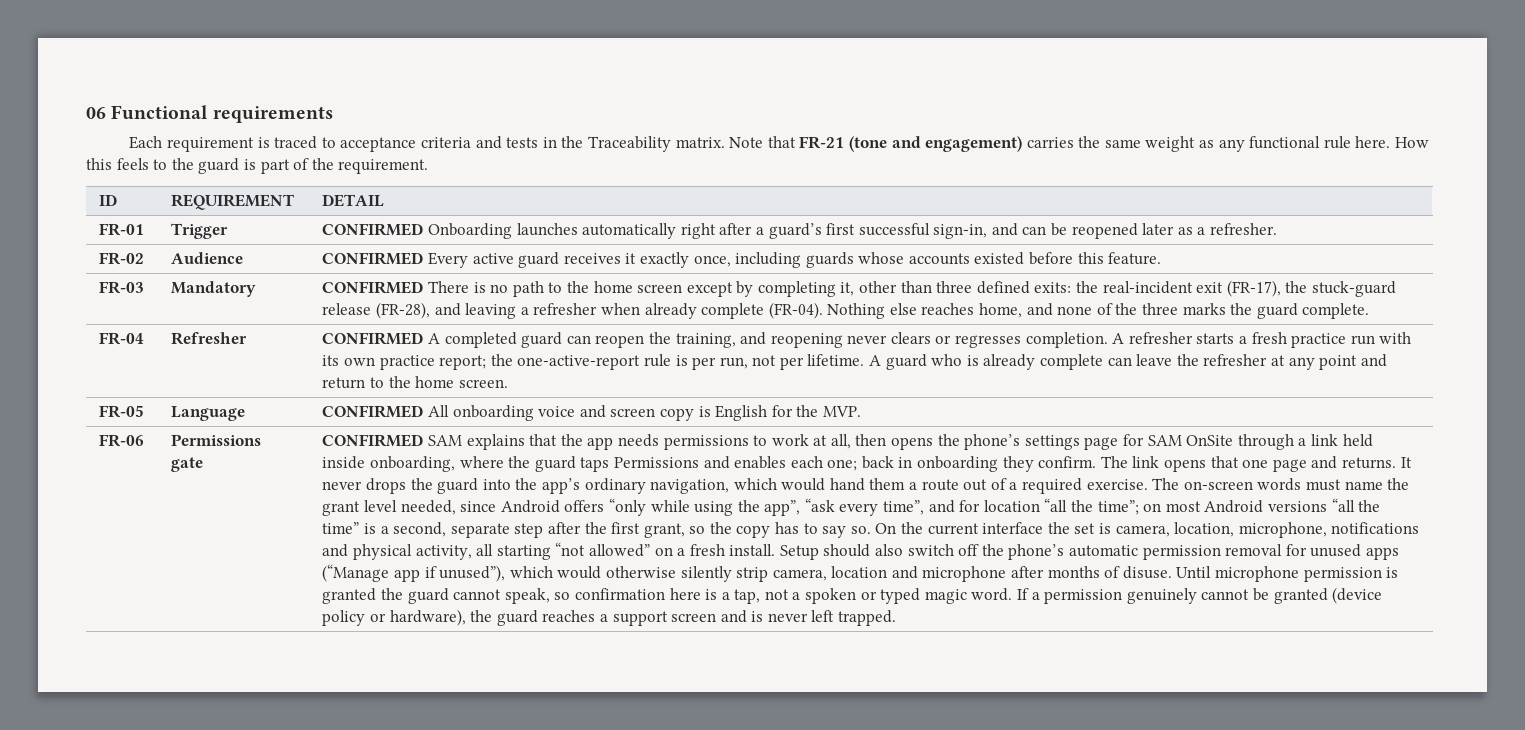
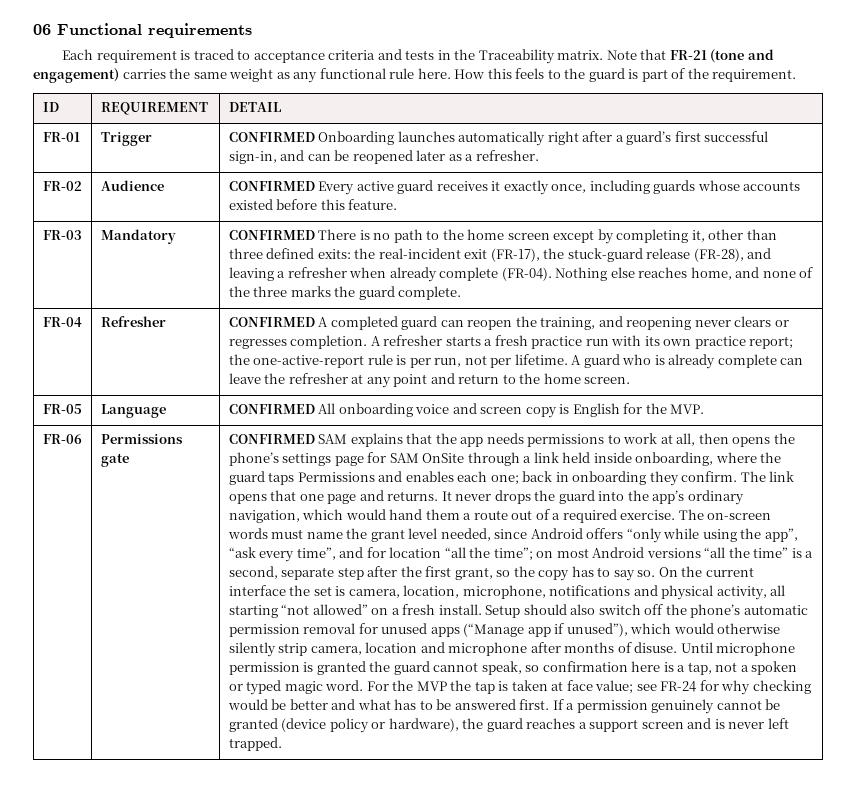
(1013, 594) none -> [366,680,811,695] [227,699,550,710] For the MVP the tap is taken at face value; see FR-24 for why checking would be better and what has to be answered first.

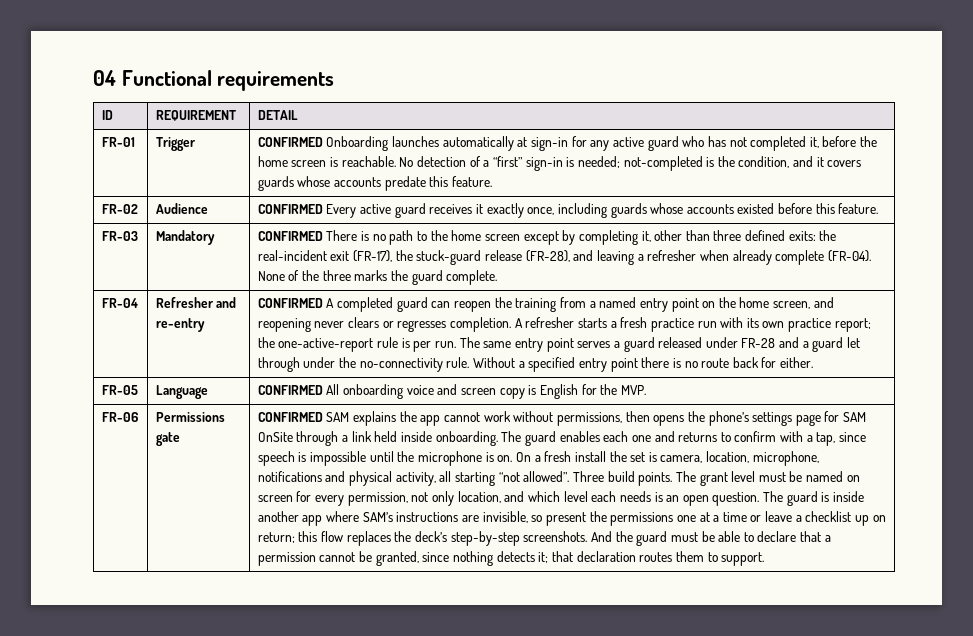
[33,24,51,35] 06 -> [93,70,116,86] 04
[62,49,774,64] [33,68,797,83] // Each requirement is traced to acceptance criteria and tests in the Traceability matrix. Note that FR-21 (tone and engagement) carries the same weight as any functional rule here. How this feels to the guard is part of the requirement. -> (335, 81) none
[547,131,769,145] [228,150,539,164] right after a guard’s first successful sign-in, and can be reopened later as a refresher. -> [517,136,878,151] [257,156,862,171] [257,176,492,191] at sign-in for any active guard who has not completed it, before the home screen is reachable. No detection of a “first” sign-in is needed; not-completed is the condition, and it covers guards whose accounts predate this feature.
[501,267,796,281] (FR-04). Nothing else reaches home, and none -> [827,250,871,262] [257,271,285,281] (FR-04). None
(166, 321) none -> [216,297,237,308] [155,318,205,332] and re-entry
[540,317,596,330] training, -> [515,297,811,312] training from a named entry point on the home screen,
[434,354,804,369] [228,373,631,388] run, not per lifetime. A guard who is already complete can leave the refresher at any point and return to the home screen. -> [434,337,861,352] [257,357,814,372] run. The same entry point serves a guard released under FR-28 and a guard let through under the no-connectivity rule. Without a specified entry point there is no route back for either.
[406,433,433,444] that -> (397, 418) none
[486,433,696,447] needs permissions to work at all, -> [443,411,622,426] cannot work without permissions,
[635,452,782,466] [228,471,795,486] [228,490,744,505] [228,509,772,523] [227,528,798,543] [228,547,814,562] [228,566,754,581] [228,585,286,596] onboarding, where the guard taps Permissions and enables each one; back in onboarding they confirm. The link opens that one page and returns. It never drops the guard into the app’s ordinary navigation, which would hand them a route out of a required exercise. The on-screen words must name the grant level needed, since Android offers “only while using the app”, “ask every time”, and for location “all the time”; on most Android versions “all the time” is a second, separate step after the first grant, so the copy has to say so. On the current interface -> [435,431,867,446] [257,451,606,466] onboarding. The guard enables each one and returns to confirm with a tap, since speech is impossible until the microphone is on. On a fresh install
[312,604,808,618] [228,623,781,637] [228,642,796,657] [228,661,798,675] [228,680,811,695] [227,699,564,710] allowed” on a fresh install. Setup should also switch off the phone’s automatic permission removal for unused apps (“Manage app if unused”), which would otherwise silently strip camera, location and microphone after months of disuse. Until microphone permission is granted the guard cannot speak, so confirmation here is a tap, not a spoken or typed magic word. For the MVP the tap is taken at face value; see FR-24 for why checking would be better and what has to be answered first. If -> [523,471,860,486] [257,491,865,506] [257,511,886,526] [257,531,822,546] allowed”. Three build points. The grant level must be named on screen for every permission, not only location, and which level each needs is an open question. The guard is inside another app where SAM’s instructions are invisible, so present the permissions one at a time or leave a checklist up on return; this flow replaces the deck’s step-by-step screenshots. And the guard must be able to declare that
[651,699,715,714] genuinely -> (316, 559) none
[228,718,789,733] [228,737,282,751] granted (device policy or hardware), the guard reaches a support screen and is never left trapped. -> [375,551,765,566] granted, since nothing detects it; that declaration routes them to support.

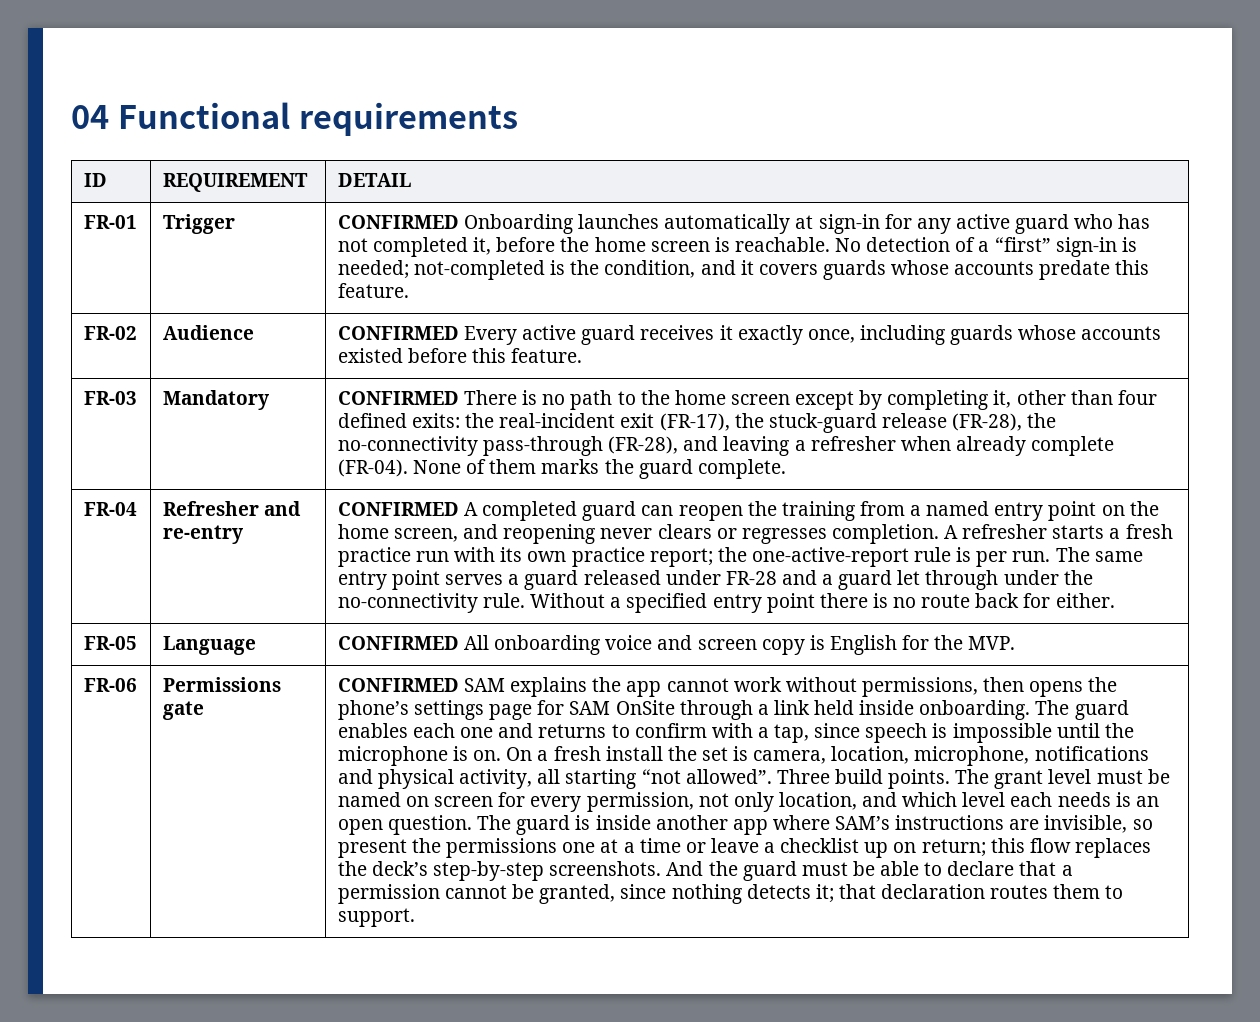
[713,230,742,241] three -> [1117,390,1157,405] four
(570, 256) none -> [1027,413,1057,428] [337,436,679,456] the no-connectivity pass-through (FR-28),
[302,270,351,281] the three -> [489,459,537,474] them

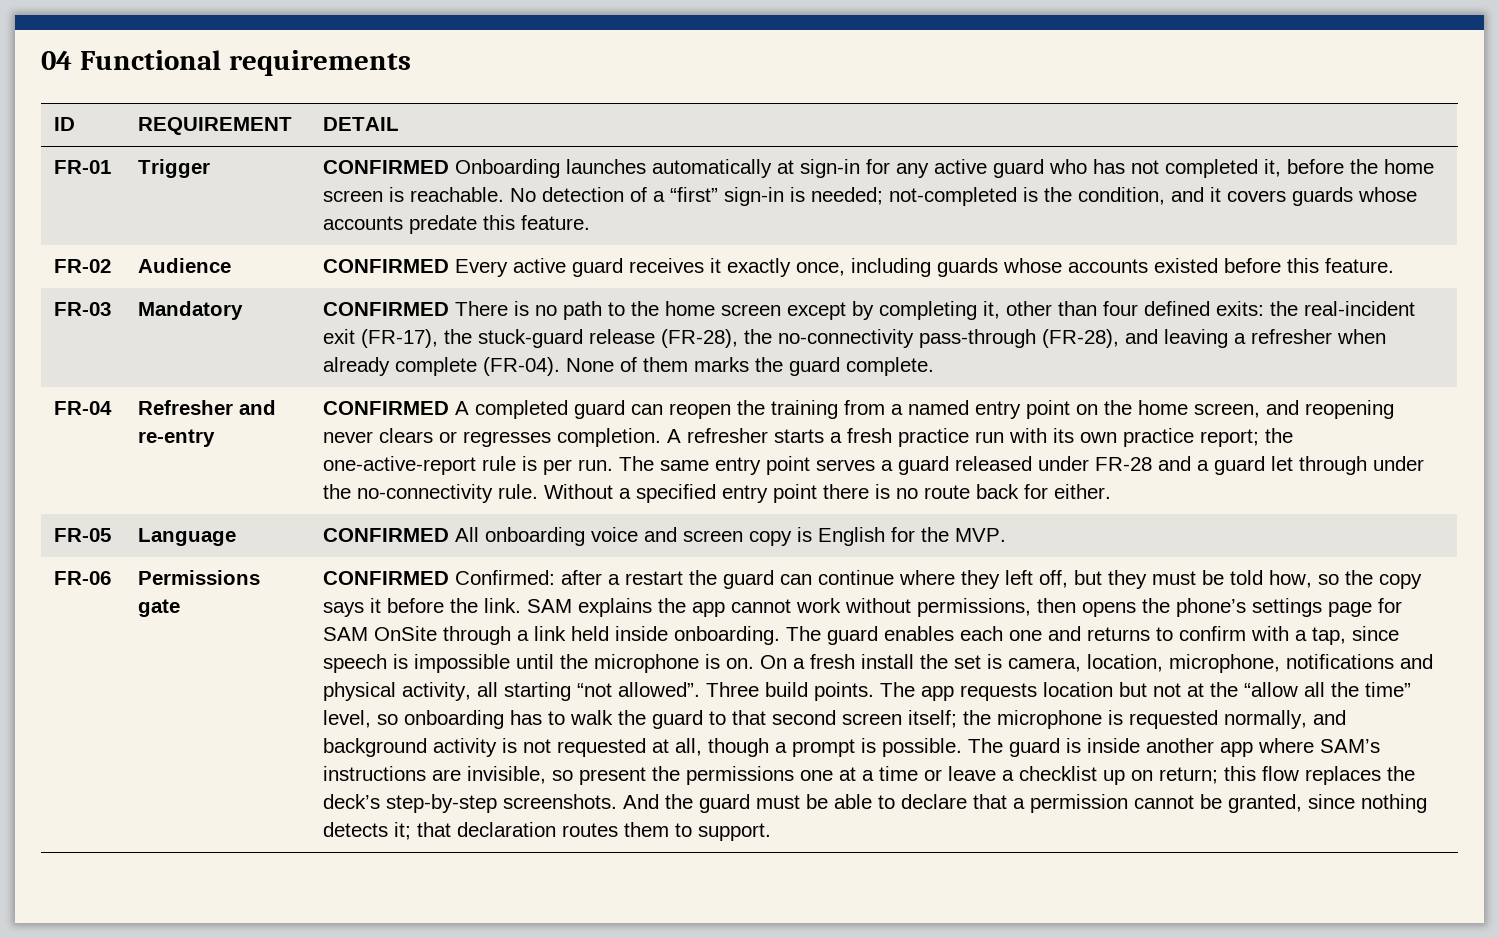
(459, 685) none -> [455,570,1423,589] [323,598,522,617] Confirmed: after a restart the guard can continue where they left off, but they must be told how, so the copy says it before the link.
[994,769,1170,789] [337,792,1159,812] [337,815,473,835] grant level must be named on screen for every permission, not only location, and which level each needs is an open question. -> [921,682,1412,701] [323,710,1347,729] [323,738,963,757] app requests location but not at the “allow all the time” level, so onboarding has to walk the guard to that second screen itself; the microphone is requested normally, and background activity is not requested at all, though a prompt is possible.

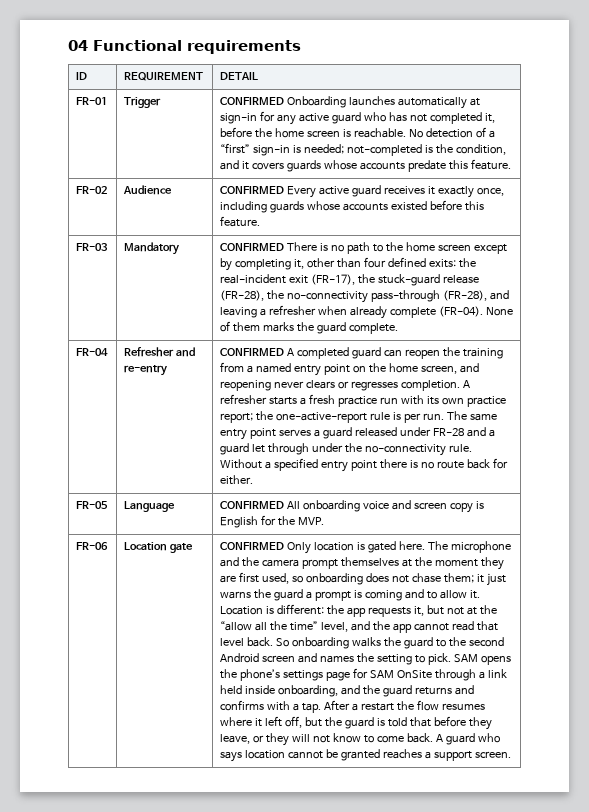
[138,570,261,585] Permissions -> [124,542,168,551] Location
[455,570,1423,589] [323,598,1077,617] Confirmed: after a restart the guard can continue where they left off, but they must be told how, so the copy says it before the link. SAM explains the app cannot work without permissions, then -> [287,541,511,554] [220,557,504,570] [220,572,506,586] [220,589,480,601] [220,604,497,617] [220,621,498,633] [220,637,504,649] [220,653,478,665] Only location is gated here. The microphone and the camera prompt themselves at the moment they are first used, so onboarding does not chase them; it just warns the guard a prompt is coming and to allow it. Location is different: the app requests it, but not at the “allow all the time” level, and the app cannot read that level back. So onboarding walks the guard to the second Android screen and names the setting to pick. SAM
[674,626,1400,645] [323,654,1434,673] [323,682,1412,701] [323,710,1347,729] [323,738,1381,757] [323,766,1416,785] [323,794,1428,813] [323,822,772,841] onboarding. The guard enables each one and returns to confirm with a tap, since speech is impossible until the microphone is on. On a fresh install the set is camera, location, microphone, notifications and physical activity, all starting “not allowed”. Three build points. The app requests location but not at the “allow all the time” level, so onboarding has to walk the guard to that second screen itself; the microphone is requested normally, and background activity is not requested at all, though a prompt is possible. The guard is inside another app where SAM’s instructions are invisible, so present the permissions one at a time or leave a checklist up on return; this flow replaces the deck’s step-by-step screenshots. And the guard must be able to declare that a permission cannot be granted, since nothing detects it; that declaration routes them to support. -> [278,685,474,697] [220,700,485,713] [220,716,492,730] [220,733,500,746] [220,749,511,762] onboarding, and the guard returns and confirms with a tap. After a restart the flow resumes where it left off, but the guard is told that before they leave, or they will not know to come back. A guard who says location cannot be granted reaches a support screen.

